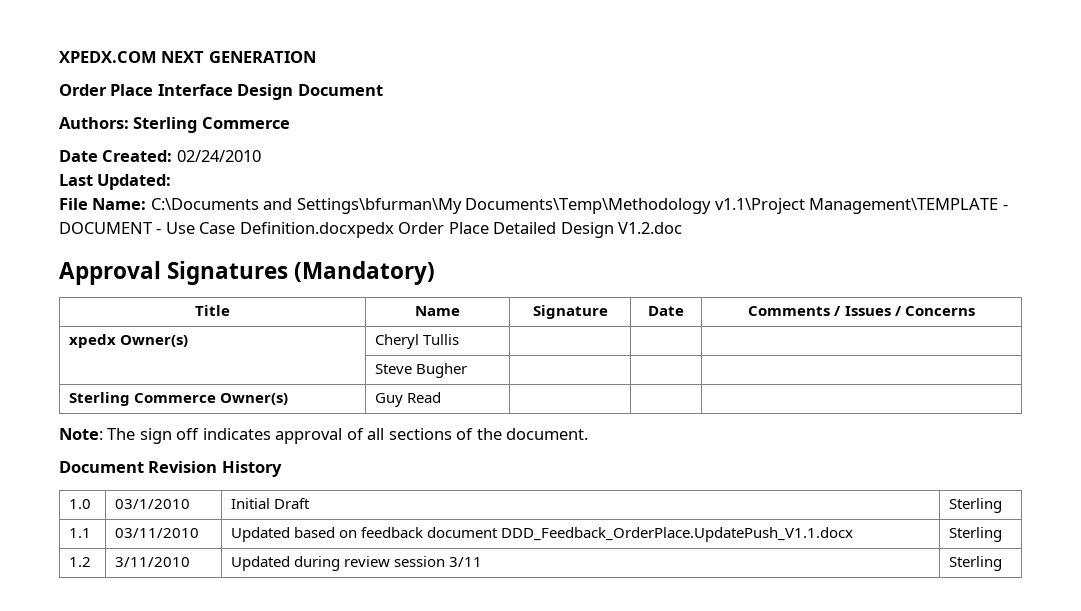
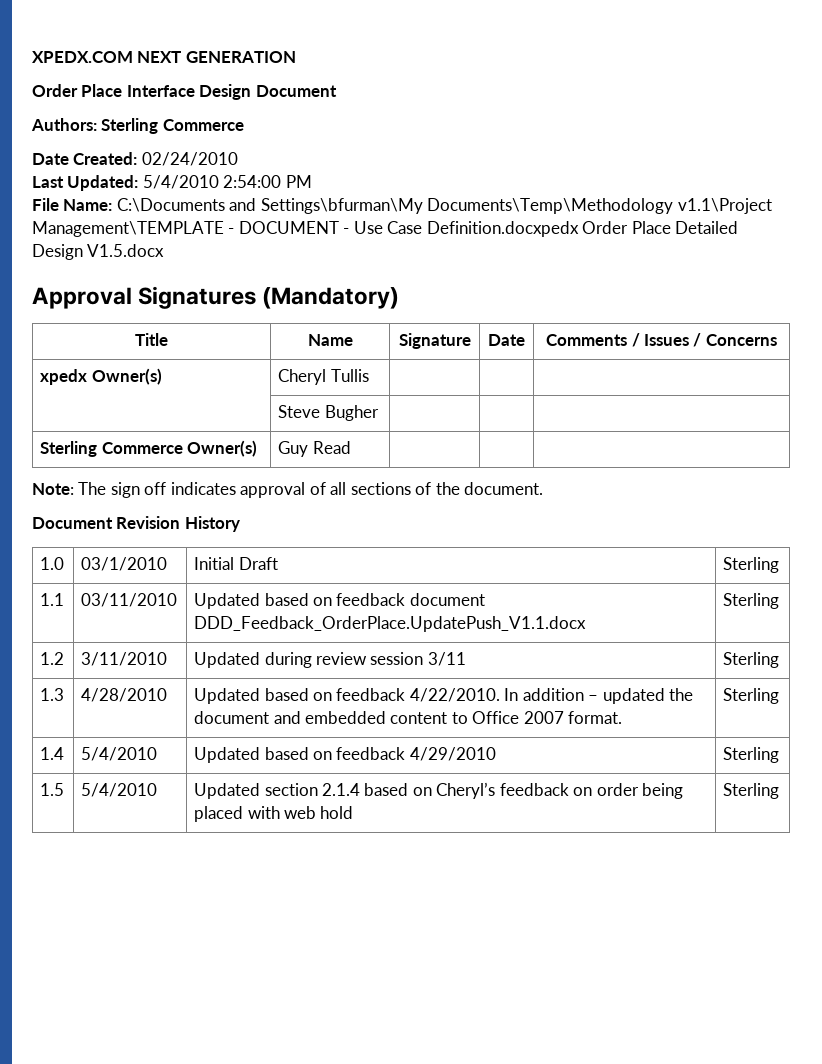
(172, 182) none -> [142,175,312,189] 5/4/2010 2:54:00 PM
[618,222,683,234] V1.2.doc -> [87,244,165,257] V1.5.docx
(1002, 563) none -> [40,688,65,701] [81,688,168,702] [194,688,694,704] [194,711,623,724] [723,688,780,704] [40,747,65,760] [81,747,158,761] [194,747,496,763] [723,747,780,763] [40,783,65,796] [81,783,158,797] [194,782,684,799] [194,806,354,822] [723,783,780,799] // 1.3 | 4/28/2010 | Updated based on feedback 4/22/2010. In addition – updated the document and embedded content to Office 2007 format. | Sterling // 1.4 | 5/4/2010 | Updated based on feedback 4/29/2010 | Sterling // 1.5 | 5/4/2010 | Updated section 2.1.4 based on Cheryl’s feedback on order being placed with web hold | Sterling

